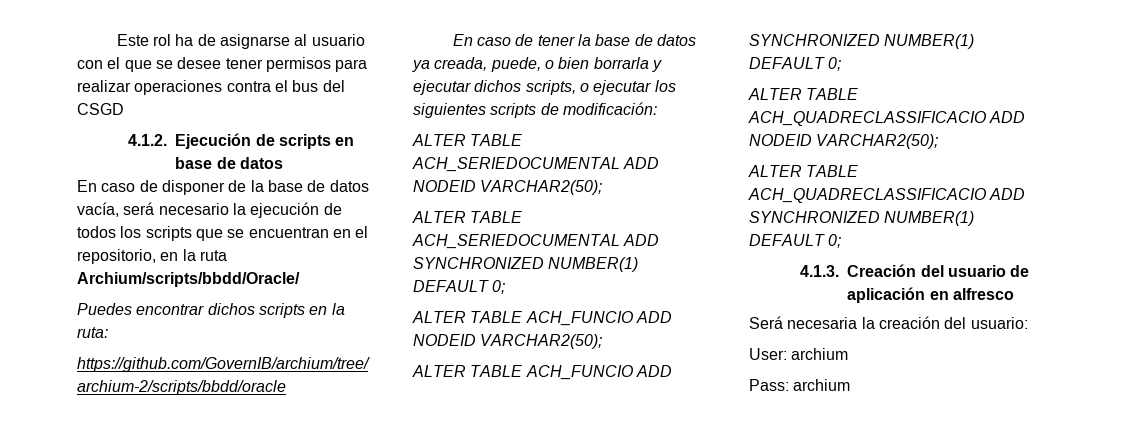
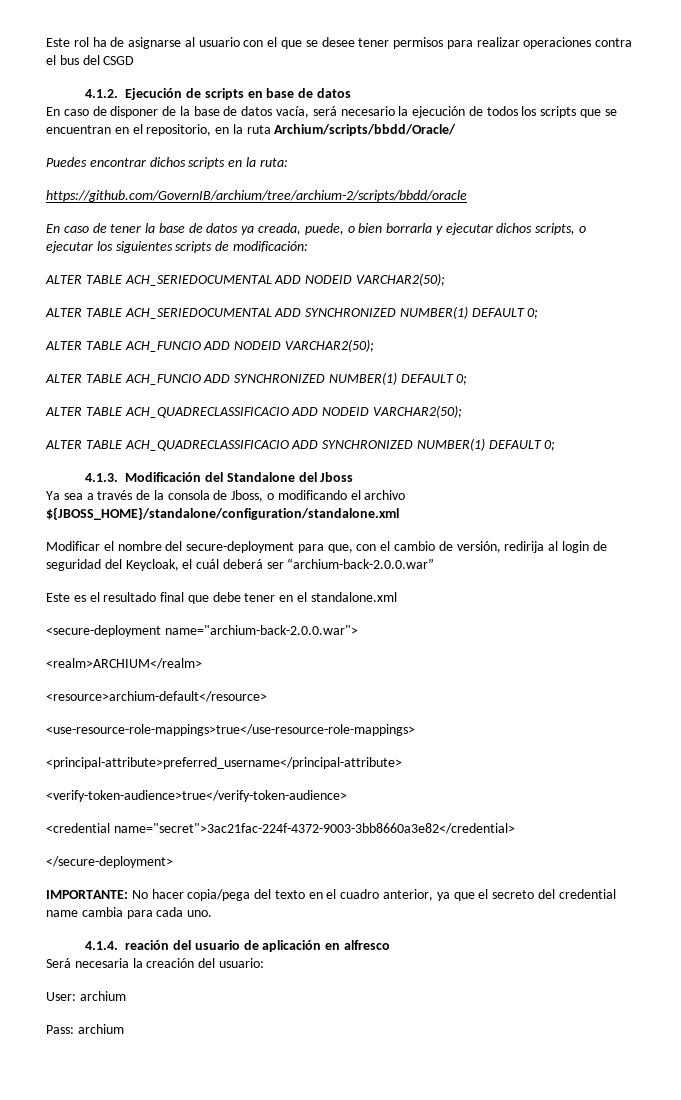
[847,264,917,277] Creación -> [125,472,354,482] [46,490,406,502] [46,507,399,520] [46,541,607,553] [46,558,435,571] [46,592,397,604] [46,625,358,637] [46,658,202,669] [46,691,267,702] [46,724,415,736] [46,757,402,769] [46,790,347,802] [46,823,515,834] [46,856,173,868] [46,889,616,901] [46,907,213,919] [85,940,170,950] Modificación del Standalone del Jboss // Ya sea a través de la consola de Jboss, o modificando el archivo ${JBOSS_HOME}/standalone/configuration/standalone.xml // Modificar el nombre del secure-deployment para que, con el cambio de versión, redirija al login de seguridad del Keycloak, el cuál deberá ser “archium-back-2.0.0.war” // Este es el resultado final que debe tener en el standalone.xml // <secure-deployment name="archium-back-2.0.0.war"> // <realm>ARCHIUM</realm> // <resource>archium-default</resource> // <use-resource-role-mappings>true</use-resource-role-mappings> // <principal-attribute>preferred_username</principal-attribute> // <verify-token-audience>true</verify-token-audience> // <credential name="secret">3ac21fac-224f-4372-9003-3bb8660a3e82</credential> // </secure-deployment> // IMPORTANTE: No hacer copia/pega del texto en el cuadro anterior, ya que el secreto del credential name cambia para cada uno. // 4.1.4. reación

